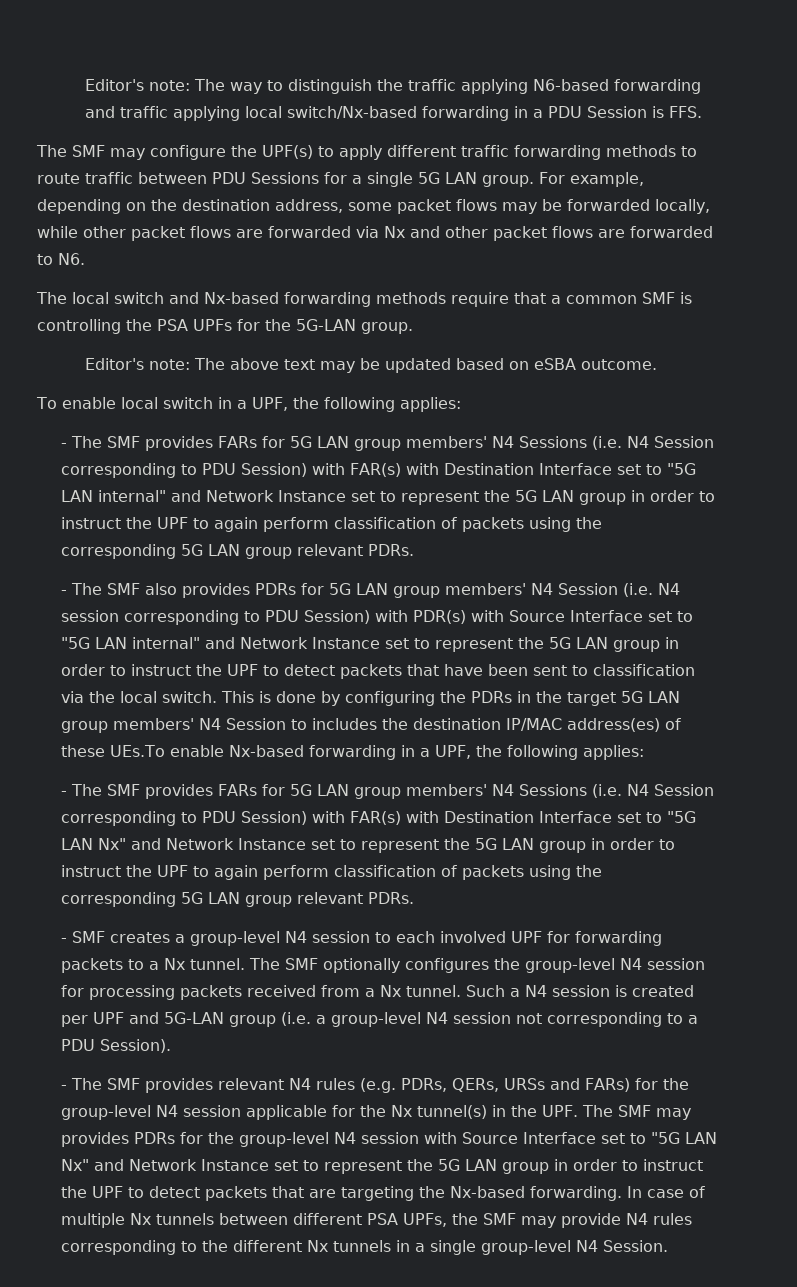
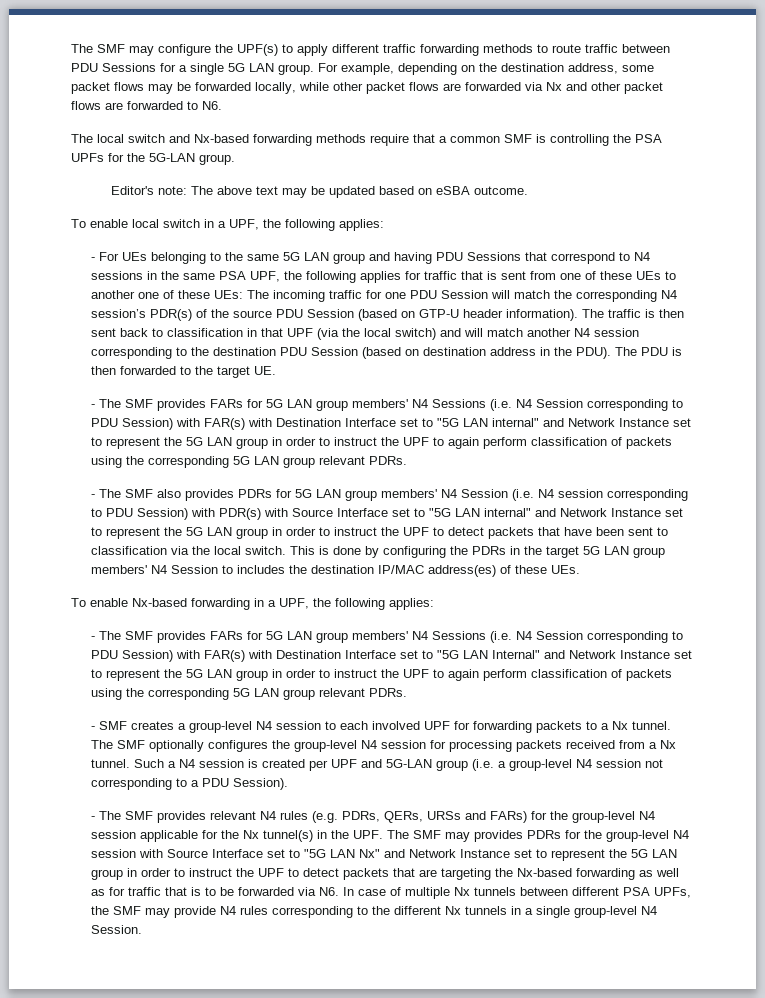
[85,79,702,94] [85,106,703,121] Editor's note: The way to distinguish the traffic applying N6-based forwarding and traffic applying local switch/Nx-based forwarding in a PDU Session is FFS. // -> (71, 48) none
(461, 404) none -> [90,252,650,264] [90,271,676,283] [90,290,677,302] [90,309,684,321] [90,328,639,340] [90,347,682,359] [90,366,276,378] // - For UEs belonging to the same 5G LAN group and having PDU Sessions that correspond to N4 sessions in the same PSA UPF, the following applies for traffic that is sent from one of these UEs to another one of these UEs: The incoming traffic for one PDU Session will match the corresponding N4 session’s PDR(s) of the source PDU Session (based on GTP-U header information). The traffic is then sent back to classification in that UPF (via the local switch) and will match another N4 session corresponding to the destination PDU Session (based on destination address in the PDU). The PDU is then forwarded to the target UE.
[110,745,166,757] UEs.To -> [550,565,580,574] [71,598,86,607] UEs. // To
[98,838,127,850] Nx" -> [491,650,540,659] Internal"
[530,1186,623,1201] forwarding. -> [575,868,679,880] [90,887,339,896] forwarding as well as for traffic that is to be forwarded via N6.

